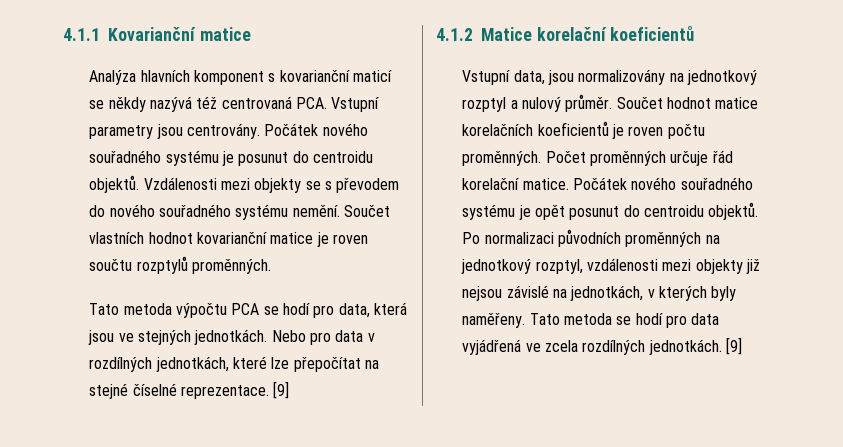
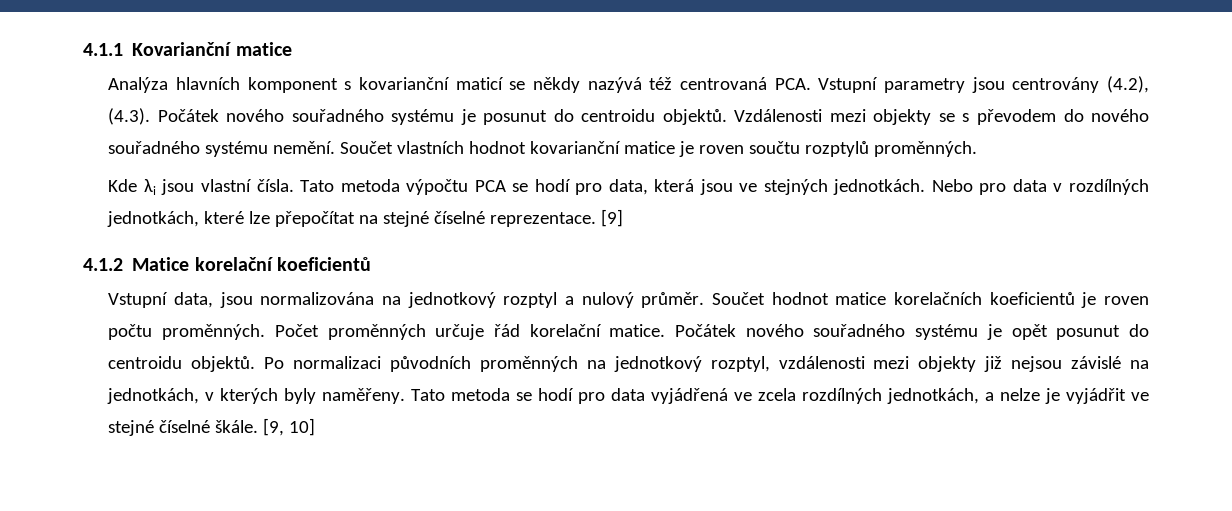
[187,123,261,139] centrovány. -> [1012,76,1149,93] [108,108,151,125] centrovány (4.2), (4.3).
(272, 266) none -> [108,179,294,195] Kde λi jsou vlastní čísla.
[578,69,666,85] normalizovány -> [260,292,375,305] normalizována
[648,337,742,355] jednotkách. [9] -> [887,388,1150,404] [108,418,316,436] jednotkách, a nelze je vyjádřit ve stejné číselné škále. [9, 10]

